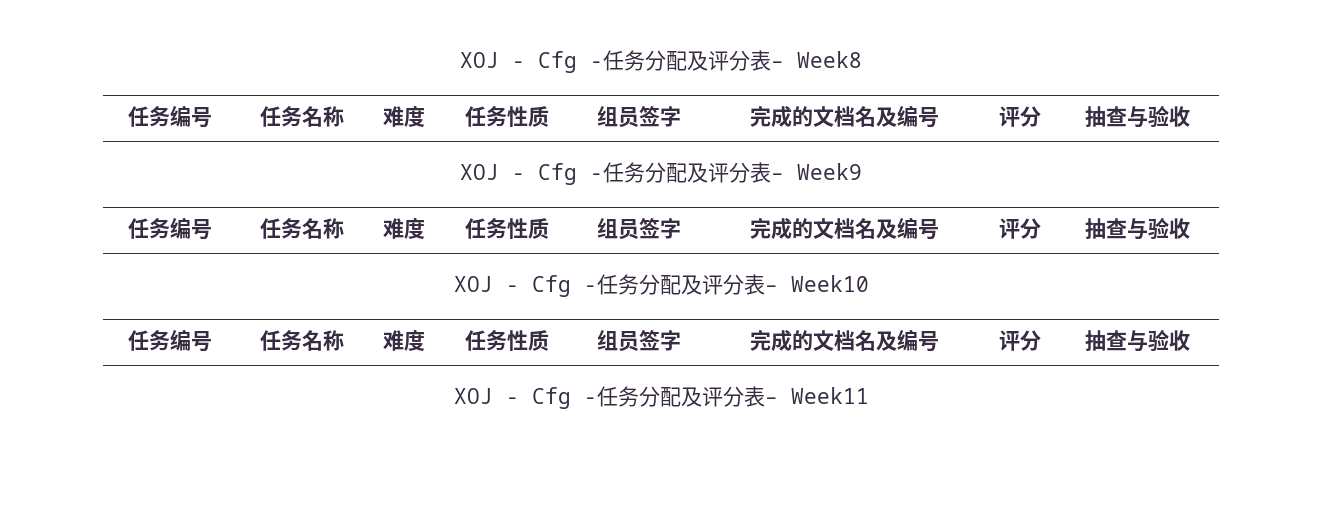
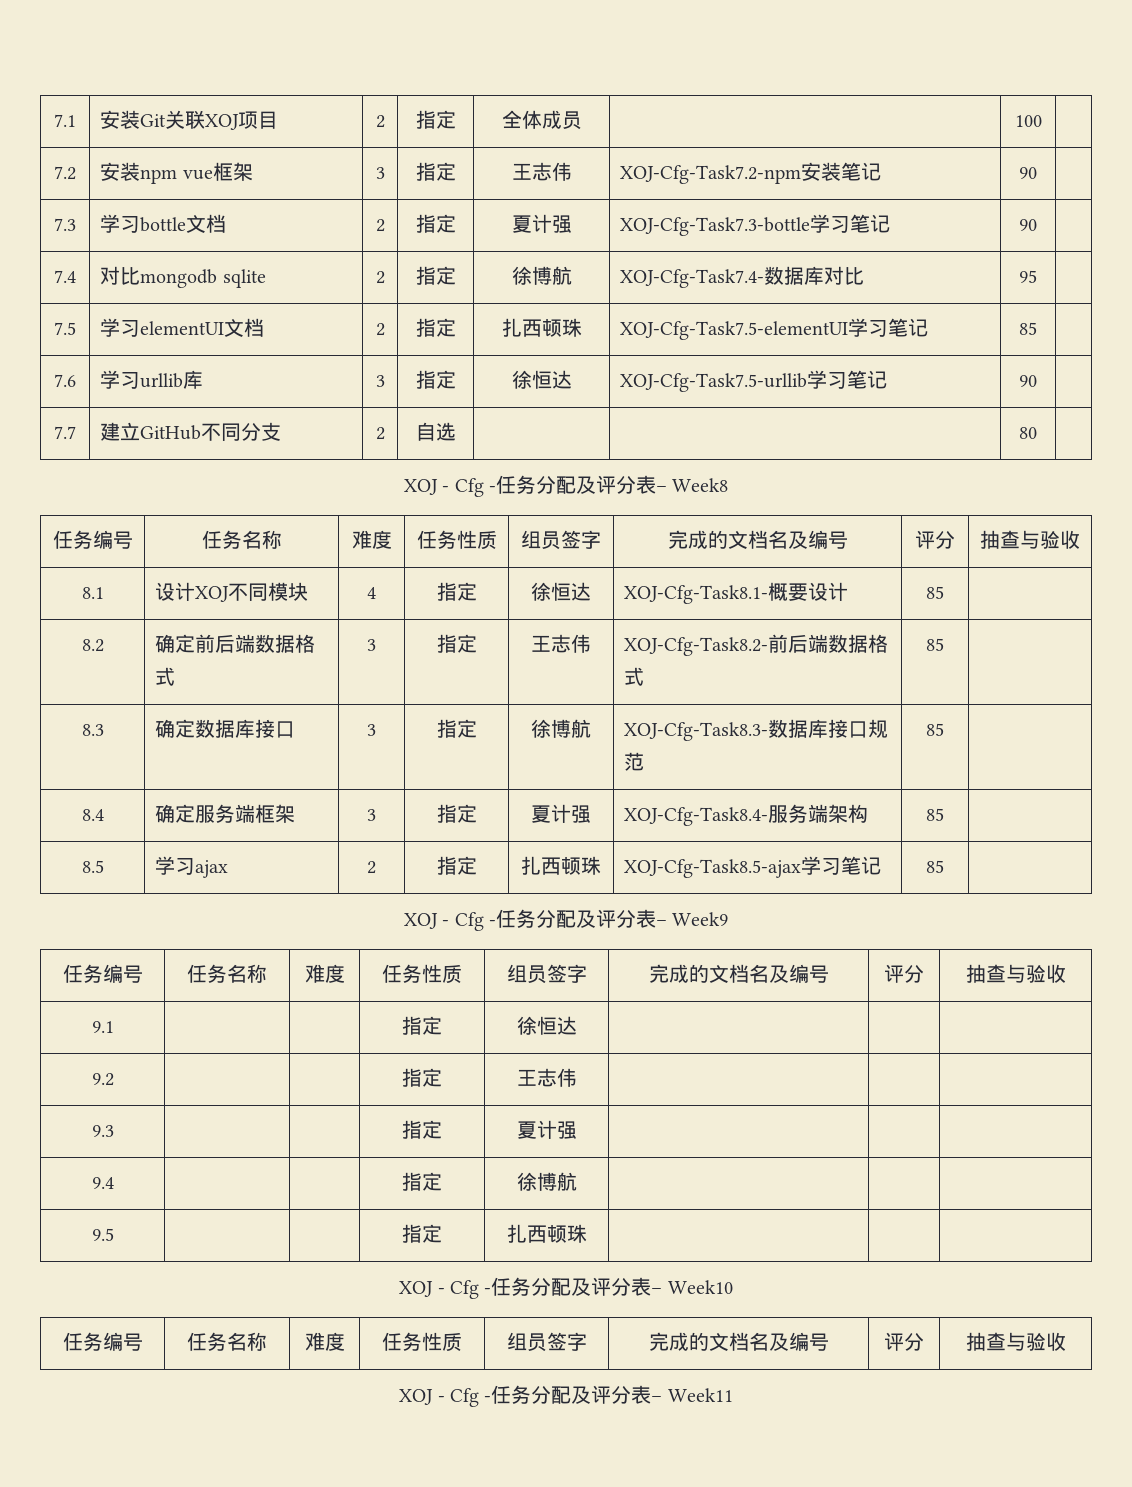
(460, 60) none -> [54,114,76,127] [100,110,279,130] [375,115,385,128] [415,110,456,129] [501,110,582,130] [1014,115,1042,127] [54,166,76,180] [100,162,253,184] [375,167,385,179] [415,162,456,181] [511,162,572,181] [620,162,882,184] [1019,167,1037,179] [54,218,76,231] [100,214,227,233] [375,219,385,232] [415,214,456,233] [511,214,572,233] [620,214,891,236] [1019,219,1037,231] [54,270,76,283] [100,266,266,288] [375,271,385,284] [415,266,456,285] [511,266,572,285] [620,266,865,288] [1019,270,1037,283] [54,322,76,335] [100,318,265,337] [375,323,385,336] [415,318,456,337] [501,318,582,337] [620,318,929,340] [1019,322,1037,335] [54,374,76,387] [100,370,204,389] [375,375,385,387] [415,370,456,389] [511,370,572,389] [620,370,888,392] [1019,375,1037,387] [54,426,76,439] [100,422,282,441] [375,427,385,440] [415,422,456,441] [1019,427,1037,439] 7.1 | 安装Git关联XOJ项目 | 2 | 指定 | 全体成员 | | 100 | // 7.2 | 安装npm vue框架 | 3 | 指定 | 王志伟 | XOJ-Cfg-Task7.2-npm安装笔记 | 90 | // 7.3 | 学习bottle文档 | 2 | 指定 | 夏计强 | XOJ-Cfg-Task7.3-bottle学习笔记 | 90 | // 7.4 | 对比mongodb sqlite | 2 | 指定 | 徐博航 | XOJ-Cfg-Task7.4-数据库对比 | 95 | // 7.5 | 学习elementUI文档 | 2 | 指定 | 扎西顿珠 | XOJ-Cfg-Task7.5-elementUI学习笔记 | 85 | // 7.6 | 学习urllib库 | 3 | 指定 | 徐恒达 | XOJ-Cfg-Task7.5-urllib学习笔记 | 90 | // 7.7 | 建立GitHub不同分支 | 2 | 自选 | | | 80 | //
(1190, 116) none -> [81,587,104,599] [155,582,309,602] [367,587,376,599] [436,582,477,601] [531,582,591,601] [624,582,849,604] [926,586,944,599] [81,639,104,652] [155,634,316,653] [155,667,176,686] [367,639,376,651] [436,634,477,653] [531,634,591,653] [624,634,889,656] [624,667,645,686] [926,638,944,651] [81,724,104,736] [155,719,296,738] [367,724,376,736] [436,719,477,738] [531,719,591,738] [624,719,889,741] [624,752,645,771] [926,723,944,736] [81,809,104,821] [155,804,296,823] [367,809,376,821] [436,804,477,823] [531,804,591,823] [624,804,869,826] [926,808,944,821] [81,860,104,873] [155,856,229,878] [367,861,376,874] [436,856,477,875] [521,856,601,875] [624,856,882,878] [926,860,944,873] // 8.1 | 设计XOJ不同模块 | 4 | 指定 | 徐恒达 | XOJ-Cfg-Task8.1-概要设计 | 85 | // 8.2 | 确定前后端数据格式 | 3 | 指定 | 王志伟 | XOJ-Cfg-Task8.2-前后端数据格式 | 85 | // 8.3 | 确定数据库接口 | 3 | 指定 | 徐博航 | XOJ-Cfg-Task8.3-数据库接口规范 | 85 | // 8.4 | 确定服务端框架 | 3 | 指定 | 夏计强 | XOJ-Cfg-Task8.4-服务端架构 | 85 | // 8.5 | 学习ajax | 2 | 指定 | 扎西顿珠 | XOJ-Cfg-Task8.5-ajax学习笔记 | 85 |
(1190, 228) none -> [91,1021,114,1033] [402,1016,442,1035] [516,1016,577,1035] [91,1073,114,1086] [402,1068,442,1087] [516,1068,577,1087] [91,1125,114,1137] [402,1120,442,1139] [516,1120,577,1139] [91,1177,114,1189] [402,1172,442,1191] [516,1172,577,1191] [91,1228,114,1241] [402,1224,442,1243] [506,1224,587,1243] // 9.1 | | | 指定 | 徐恒达 | | | // 9.2 | | | 指定 | 王志伟 | | | // 9.3 | | | 指定 | 夏计强 | | | // 9.4 | | | 指定 | 徐博航 | | | // 9.5 | | | 指定 | 扎西顿珠 | | |

